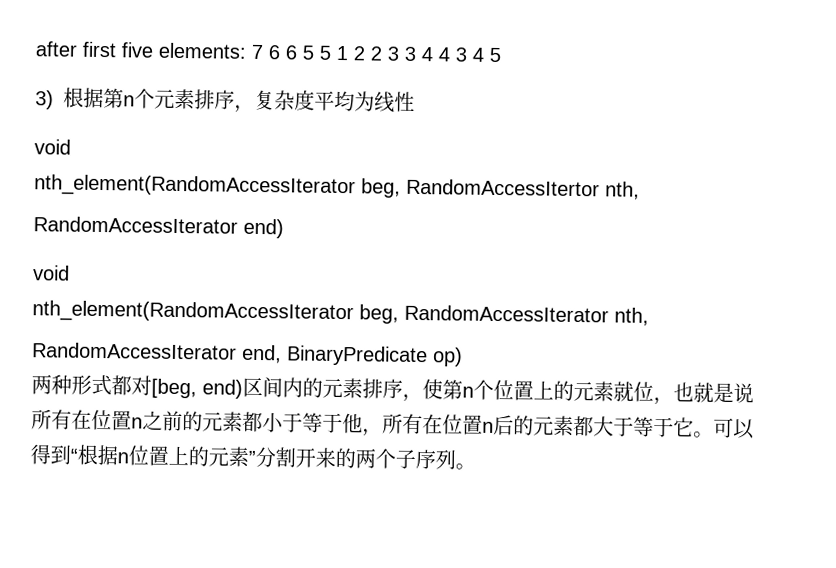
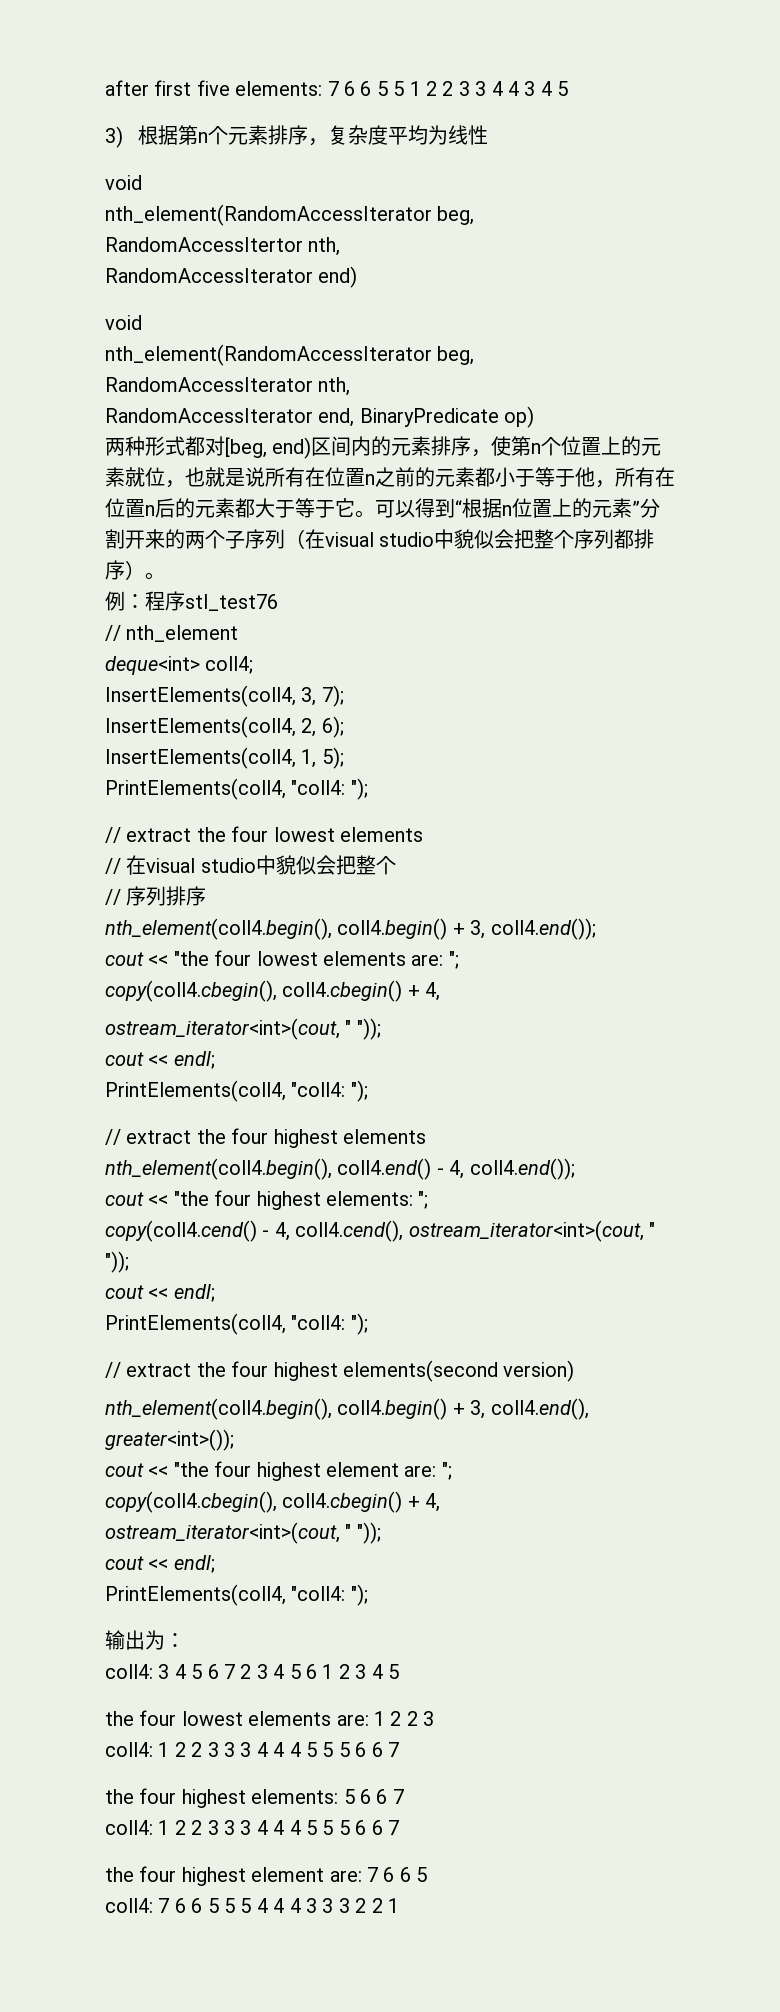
[455,463,476,470] 。 -> [285,529,655,549] [105,560,165,580] [105,591,278,611] [105,625,239,642] [105,656,254,675] [105,685,344,707] [105,716,344,738] [105,747,344,769] [105,778,368,800] [105,826,423,843] [105,855,396,875] [105,886,207,906] [105,918,596,940] [105,950,459,969] [105,980,441,1002] [105,1018,381,1040] [105,1051,215,1069] [105,1080,368,1102] [105,1128,426,1148] [105,1158,575,1180] [105,1190,429,1210] [105,1220,655,1242] [105,1251,129,1273] [105,1284,215,1302] [105,1313,368,1335] [105,1360,575,1382] [105,1398,589,1420] [105,1429,234,1451] [105,1461,452,1481] [105,1491,441,1513] [105,1522,381,1544] [105,1555,215,1573] [105,1584,368,1606] [105,1630,185,1650] [105,1664,399,1679] [105,1710,435,1726] [105,1742,399,1757] [105,1788,404,1808] [105,1820,399,1835] [105,1866,428,1886] [105,1898,399,1913] （在visual studio中貌似会把整个序列都排序）。 // 例：程序stl_test76 // // nth_element // deque<int> coll4; // InsertElements(coll4, 3, 7); // InsertElements(coll4, 2, 6); // InsertElements(coll4, 1, 5); // PrintElements(coll4, "coll4: "); // // extract the four lowest elements // // 在visual studio中貌似会把整个 // // 序列排序 // nth_element(coll4.begin(), coll4.begin() + 3, coll4.end()); // cout << "the four lowest elements are: "; // copy(coll4.cbegin(), coll4.cbegin() + 4, // ostream_iterator<int>(cout, " ")); // cout << endl; // PrintElements(coll4, "coll4: "); // // extract the four highest elements // nth_element(coll4.begin(), coll4.end() - 4, coll4.end()); // cout << "the four highest elements: "; // copy(coll4.cend() - 4, coll4.cend(), ostream_iterator<int>(cout, " ")); // cout << endl; // PrintElements(coll4, "coll4: "); // // extract the four highest elements(second version) // nth_element(coll4.begin(), coll4.begin() + 3, coll4.end(), greater<int>()); // cout << "the four highest element are: "; // copy(coll4.cbegin(), coll4.cbegin() + 4, ostream_iterator<int>(cout, " ")); // cout << endl; // PrintElements(coll4, "coll4: "); // 输出为： // coll4: 3 4 5 6 7 2 3 4 5 6 1 2 3 4 5 // the four lowest elements are: 1 2 2 3 // coll4: 1 2 2 3 3 3 4 4 4 5 5 5 6 6 7 // the four highest elements: 5 6 6 7 // coll4: 1 2 2 3 3 3 4 4 4 5 5 5 6 6 7 // the four highest element are: 7 6 6 5 // coll4: 7 6 6 5 5 5 4 4 4 3 3 3 2 2 1

